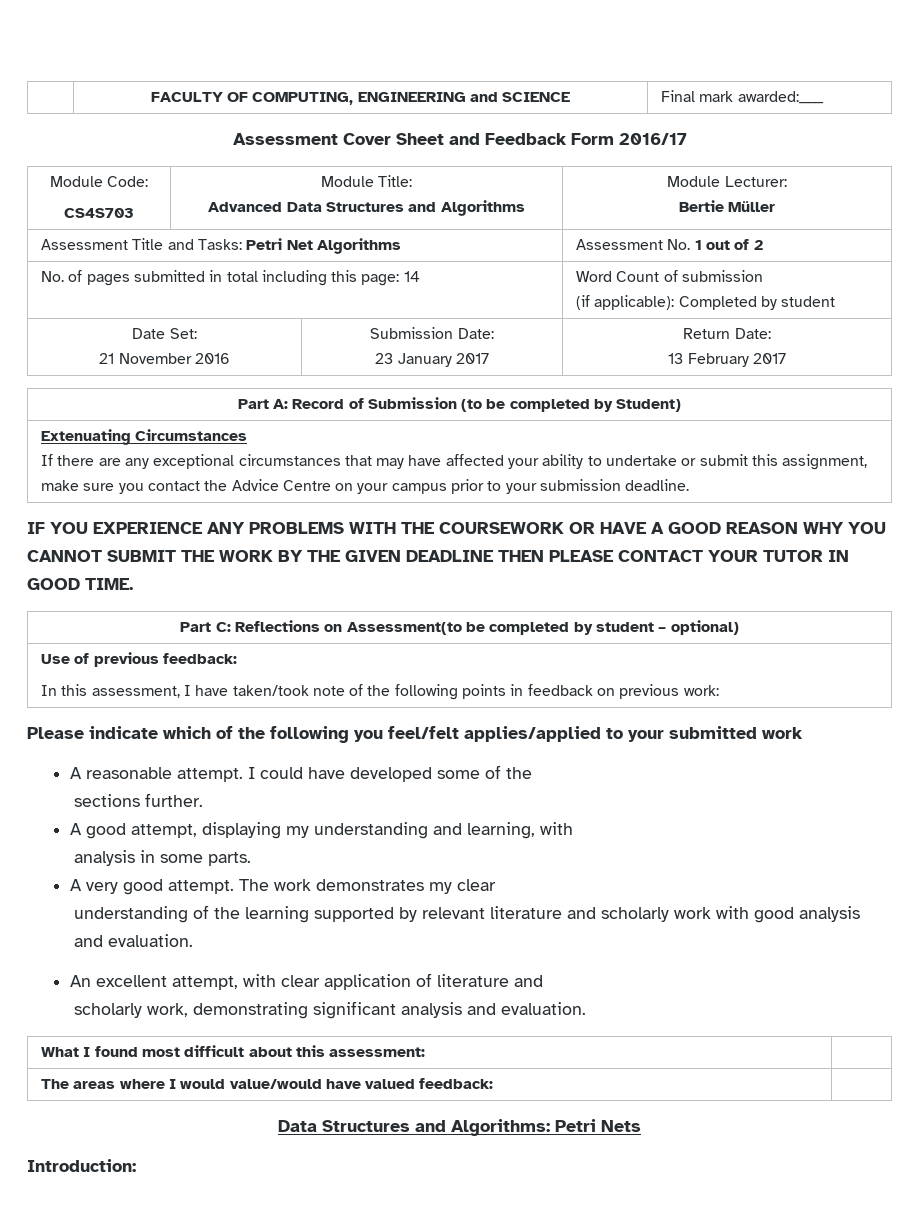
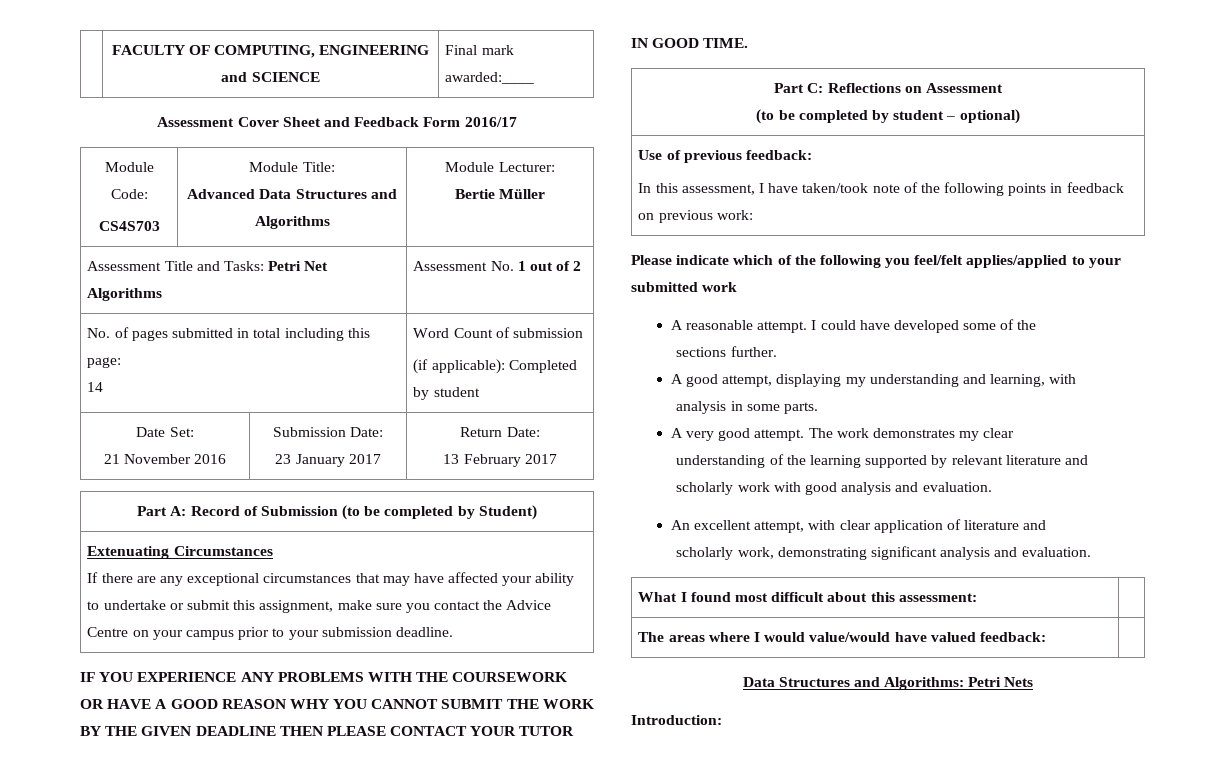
(400, 280) none -> (122, 362) //
[346,622,462,635] Assessment(to -> [925,83,1003,93] [756,109,775,124] Assessment // (to

